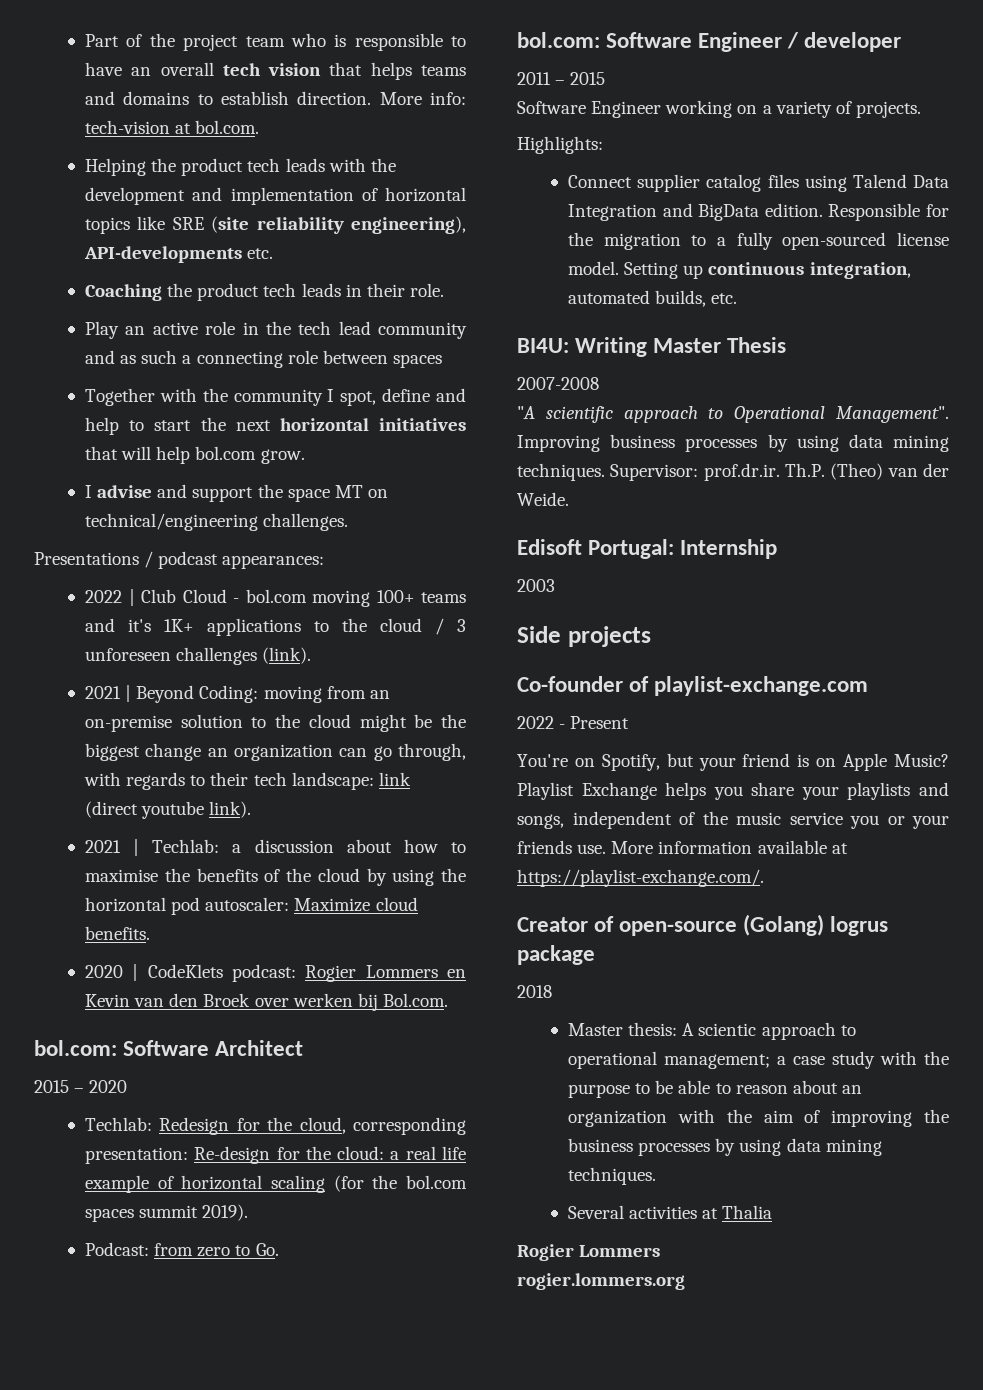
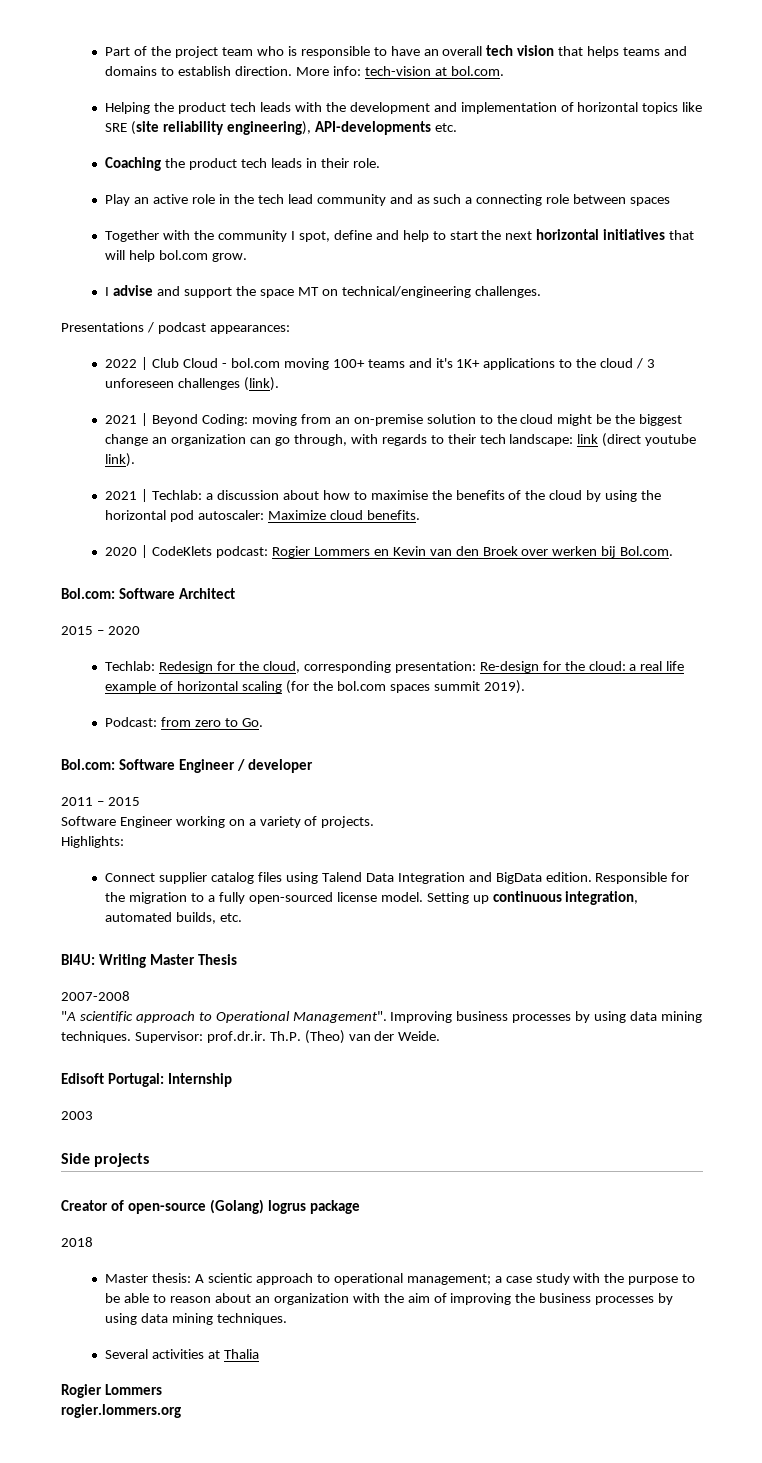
[34,1040,117,1056] bol.com: -> [61,588,115,599] Bol.com:
[517,32,600,48] bol.com: -> [61,759,115,770] Bol.com:
[517,676,869,696] [517,716,630,729] [517,753,950,771] [517,782,949,800] [517,811,949,829] [517,840,848,854] [517,869,764,887] // Co-founder of playlist-exchange.com // 2022 - Present // You're on Spotify, but your friend is on Apple Music? Playlist Exchange helps you share your playlists and songs, independent of the music service you or your friends use. More information available at https://playlist-exchange.com/. -> (150, 1160) none

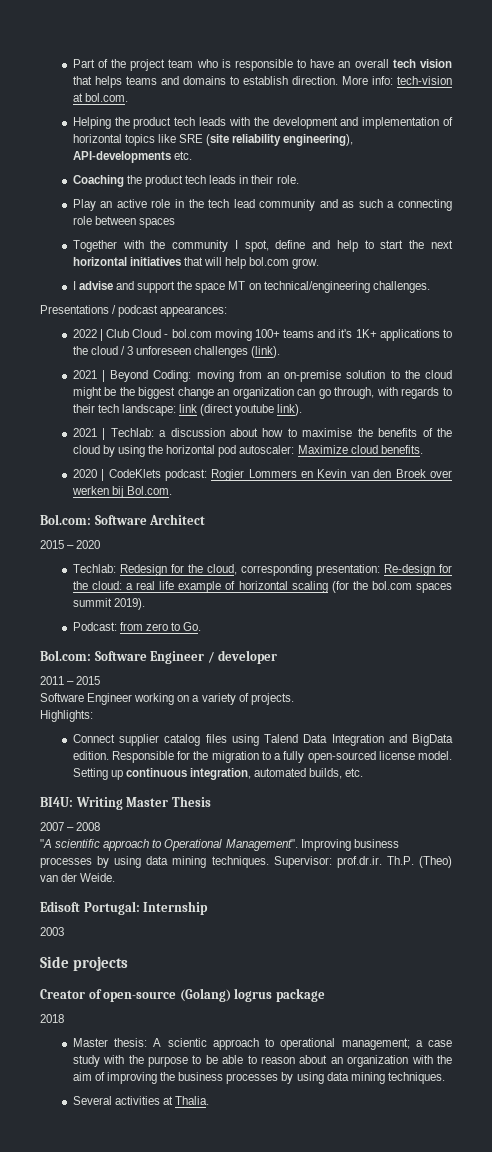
[61,991,130,1001] 2007-2008 -> [40,822,101,831] 2007 – 2008
[224,1349,260,1359] [61,1384,162,1398] [61,1404,181,1418] Thalia // Rogier Lommers // rogier.lommers.org -> [175,1096,210,1105] Thalia.

